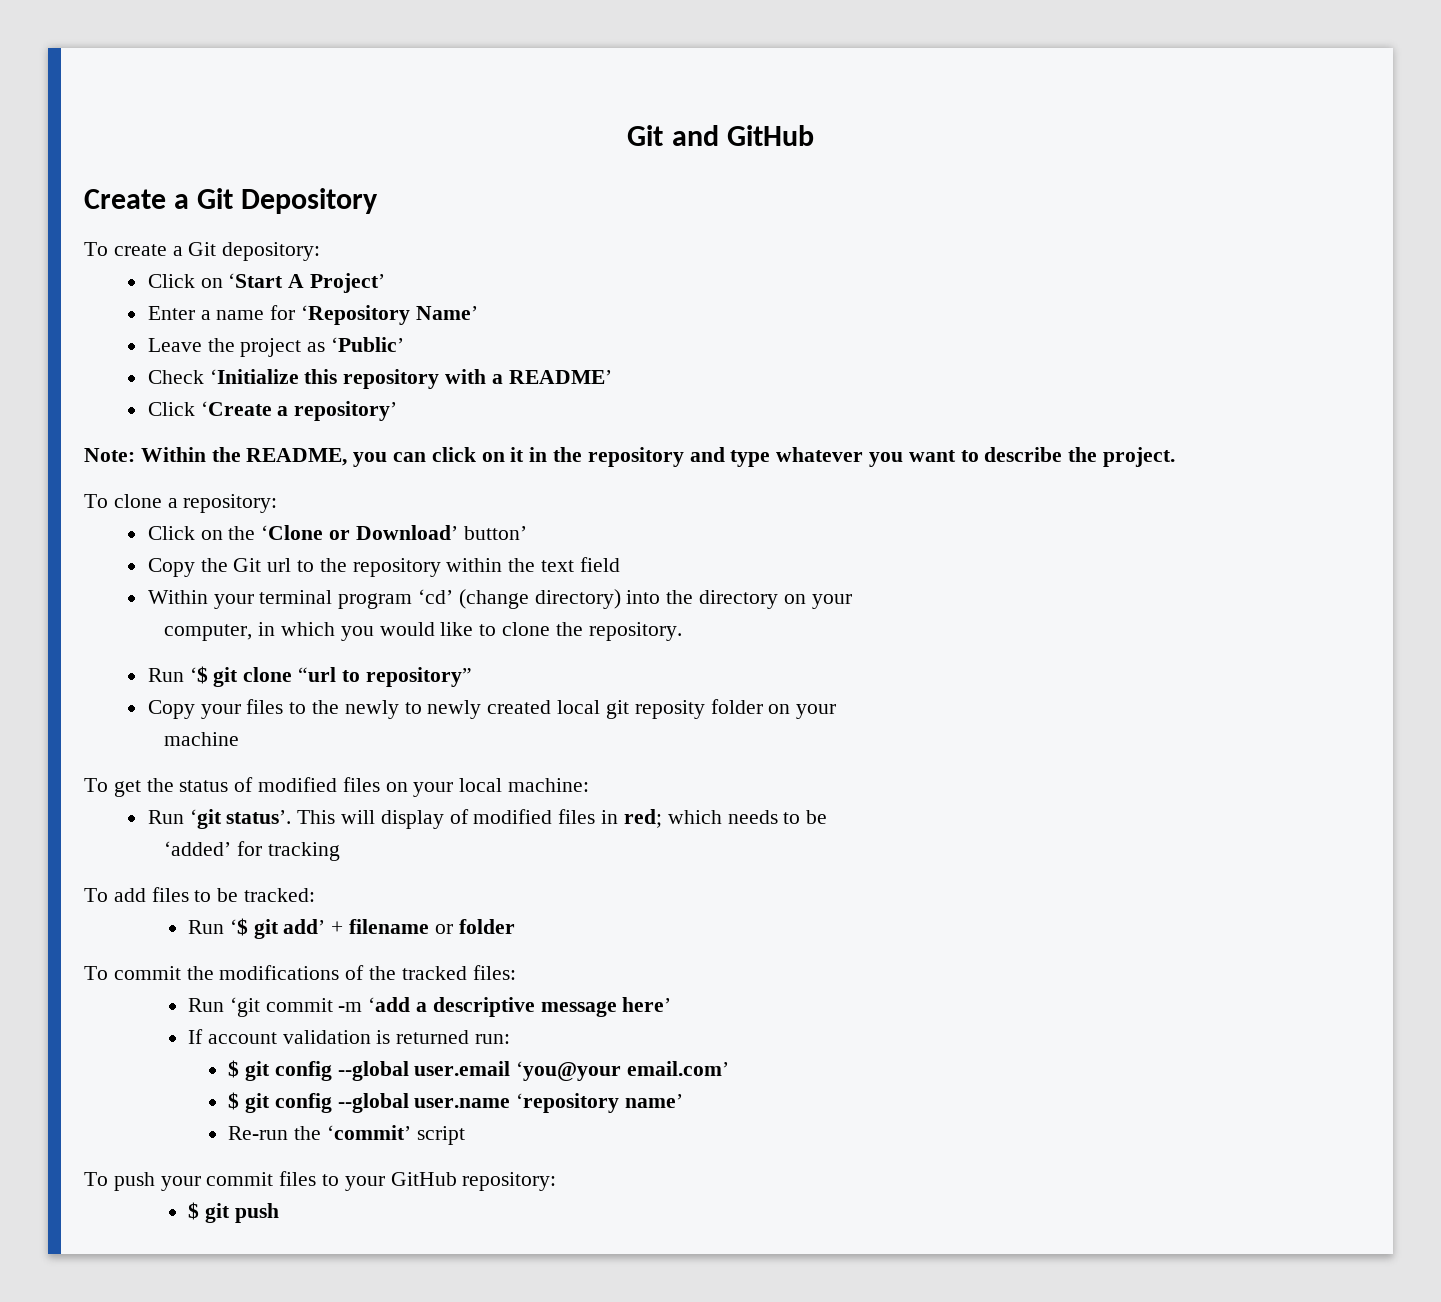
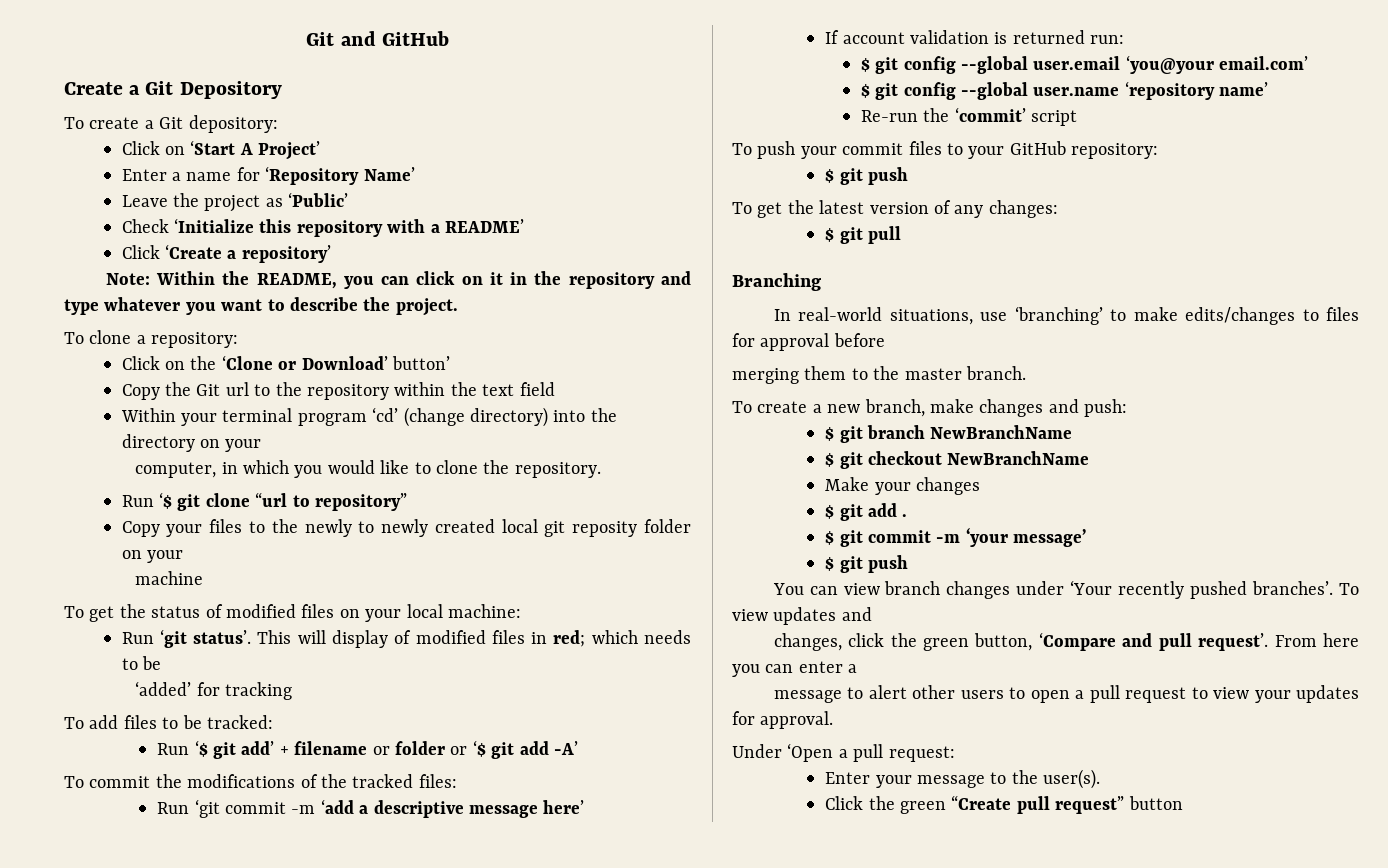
(515, 926) none -> [450,740,578,759] or ‘$ git add -A’
(279, 1213) none -> [732,200,1058,218] [825,226,901,244] [732,273,821,291] [773,306,1359,325] [732,333,885,351] [732,366,1026,384] [732,399,1128,417] [825,425,1073,443] [825,451,1090,469] [825,477,980,495] [825,503,908,521] [825,528,1087,547] [825,555,908,573] [772,580,1359,599] [732,607,872,625] [773,632,1359,651] [732,661,858,677] [773,685,1359,703] [732,711,834,729] [732,743,955,762] [825,769,1101,789] [825,795,1183,814] // To get the latest version of any changes: // $ git pull // Branching // In real-world situations, use ‘branching’ to make edits/changes to files for approval before // merging them to the master branch. // To create a new branch, make changes and push: // $ git branch NewBranchName // $ git checkout NewBranchName // Make your changes // $ git add . // $ git commit -m ‘your message’ // $ git push // You can view branch changes under ‘Your recently pushed branches’. To view updates and // changes, click the green button, ‘Compare and pull request’. From here you can enter a // message to alert other users to open a pull request to view your updates for approval. // Under ‘Open a pull request: // Enter your message to the user(s). // Click the green “Create pull request” button

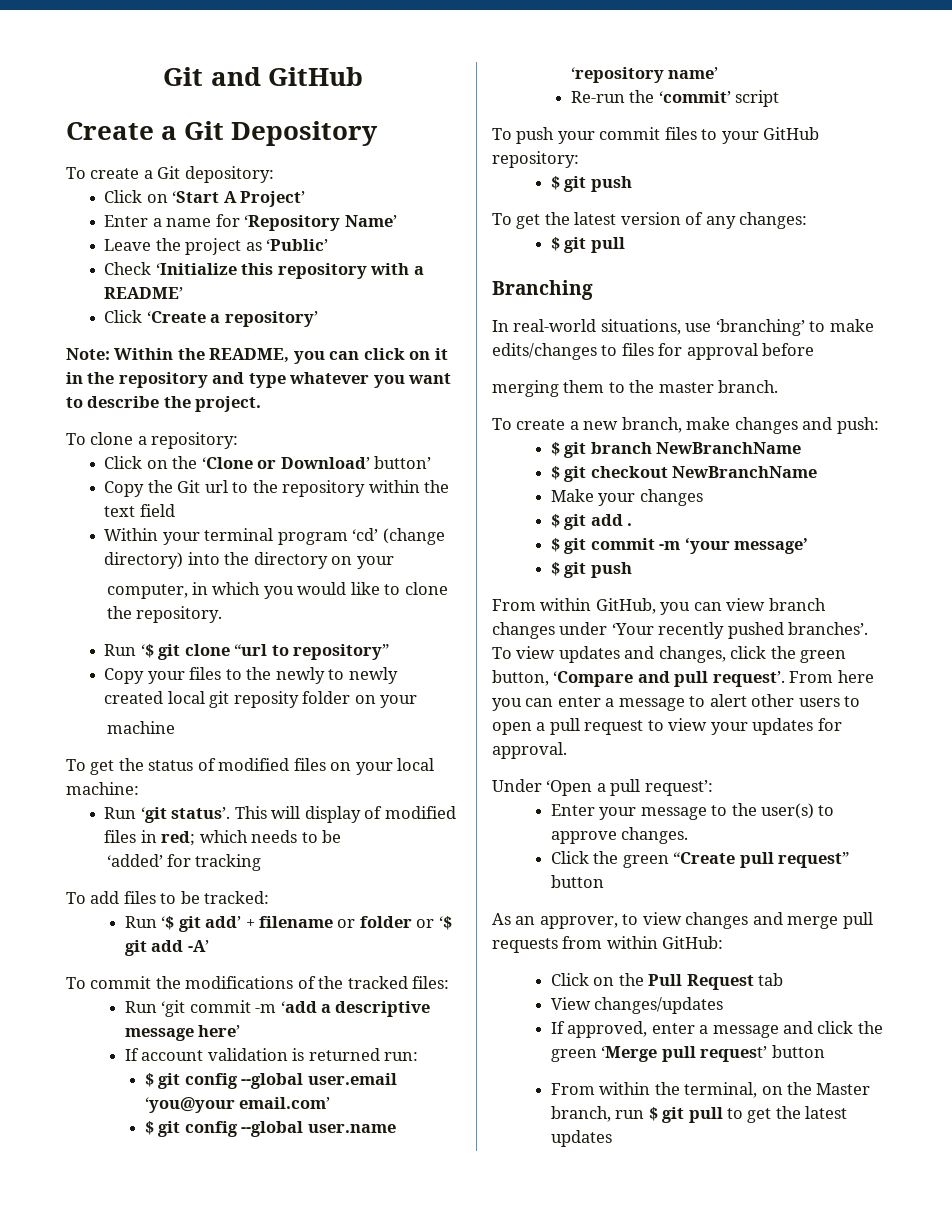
[772,583,804,595] You -> [492,598,691,615] From within GitHub, you
(872, 614) // -> (655, 652) none
(858, 668) // -> (615, 702) none
[888,746,955,762] request: -> [644,780,713,796] request’:
[1043,769,1101,789] user(s). -> [760,803,835,819] [550,827,689,844] user(s) to approve changes.
(1183, 803) none -> [492,912,873,929] [492,936,724,953] [550,973,783,990] [550,997,724,1014] [550,1021,883,1038] [550,1045,825,1062] [550,1082,871,1098] [550,1106,848,1123] [550,1130,612,1147] // As an approver, to view changes and merge pull requests from within GitHub: // Click on the Pull Request tab // View changes/updates // If approved, enter a message and click the green ‘Merge pull request’ button // From within the terminal, on the Master branch, run $ git pull to get the latest updates

